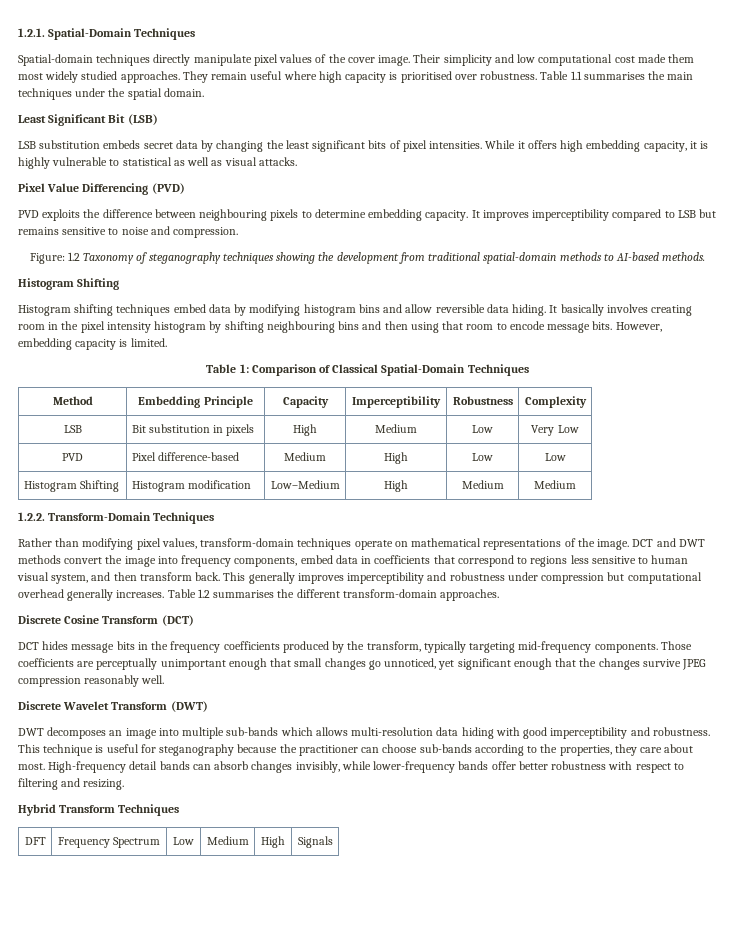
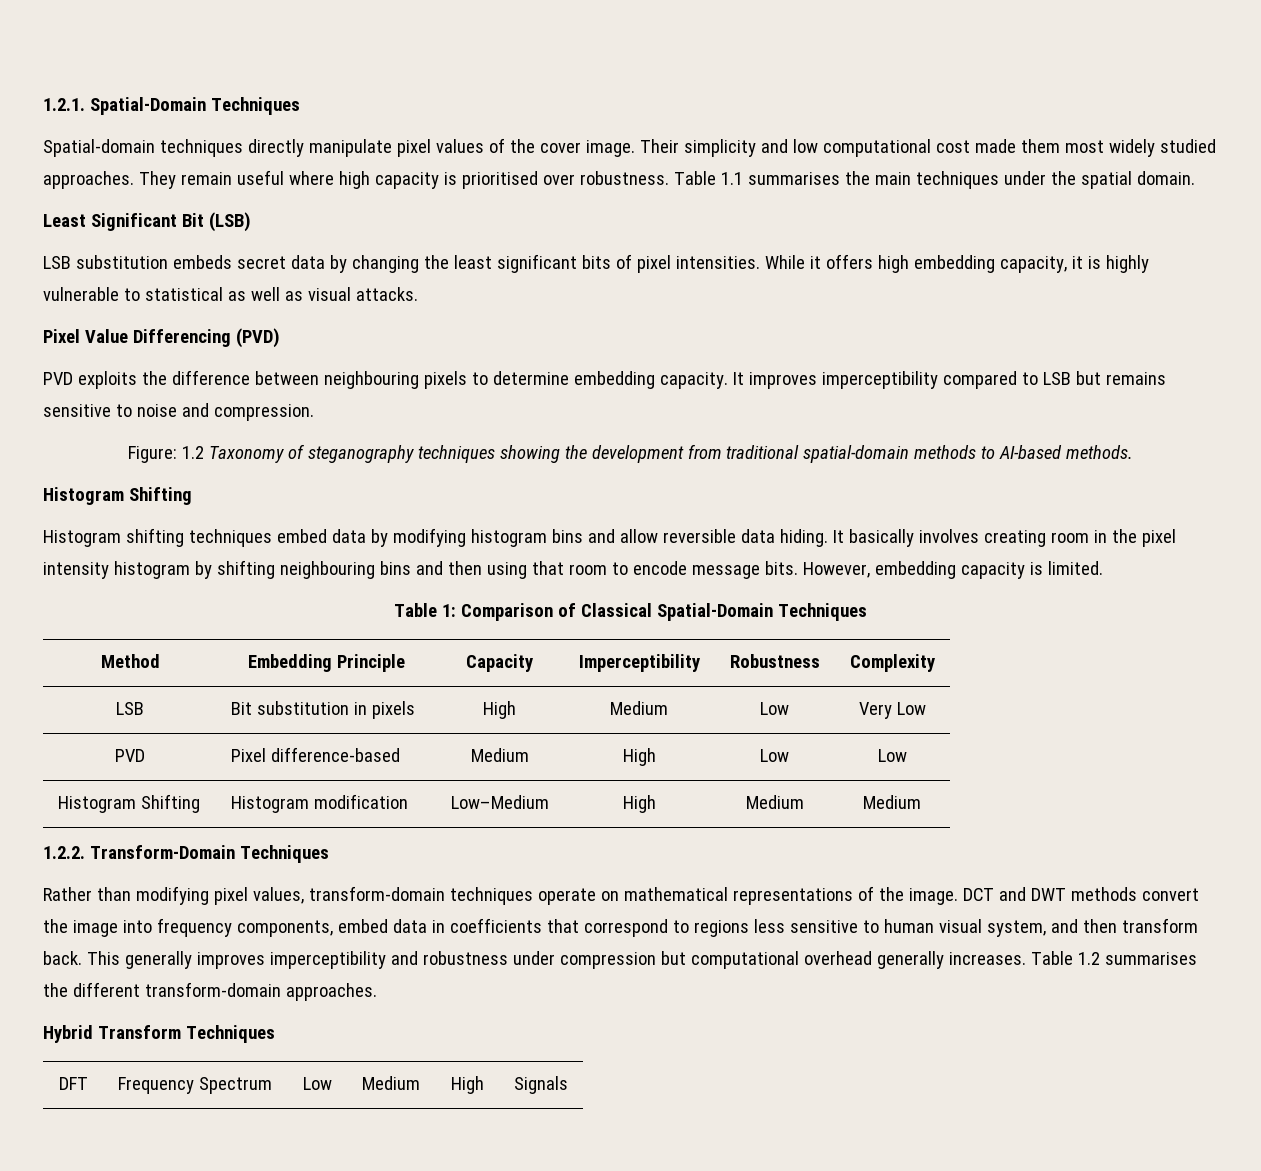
[18,615,194,626] [18,641,692,653] [18,658,707,670] [18,675,165,687] [18,701,208,712] [18,727,710,739] [18,744,694,756] [18,761,684,773] [18,778,125,790] // Discrete Cosine Transform (DCT) // DCT hides message bits in the frequency coefficients produced by the transform, typically targeting mid-frequency components. Those coefficients are perceptually unimportant enough that small changes go unnoticed, yet significant enough that the changes survive JPEG compression reasonably well. // Discrete Wavelet Transform (DWT) // DWT decomposes an image into multiple sub-bands which allows multi-resolution data hiding with good imperceptibility and robustness. This technique is useful for steganography because the practitioner can choose sub-bands according to the properties, they care about most. High-frequency detail bands can absorb changes invisibly, while lower-frequency bands offer better robustness with respect to filtering and resizing. -> (377, 992) none

